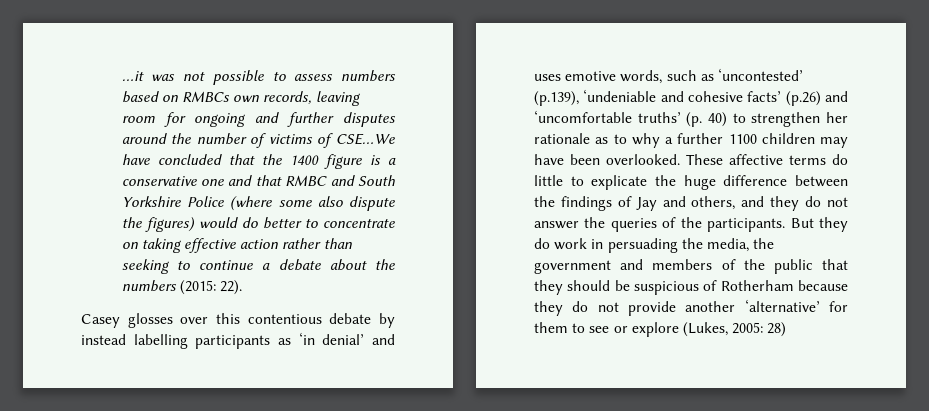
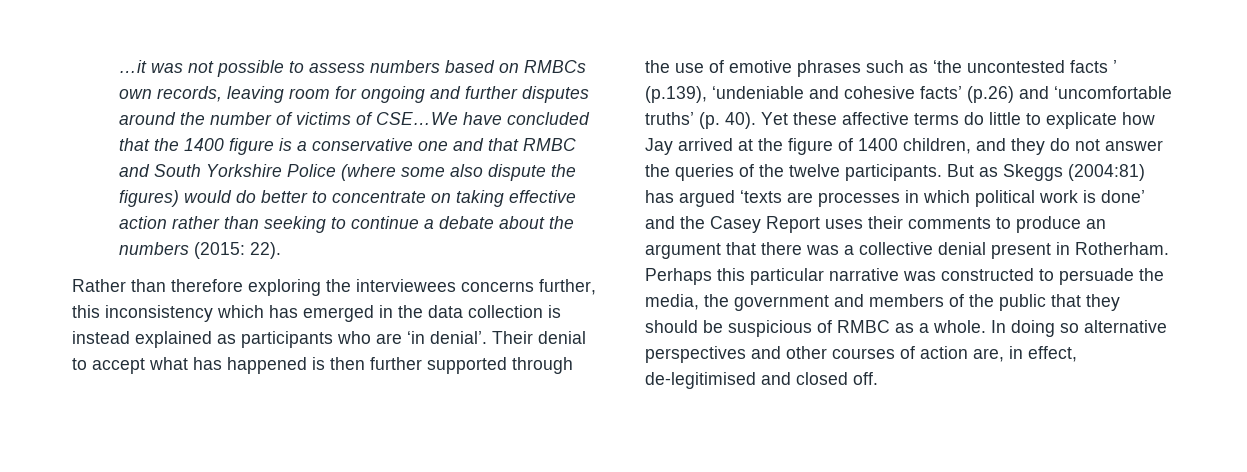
[81,313,395,328] [81,332,395,349] [534,68,803,84] Casey glosses over this contentious debate by instead labelling participants as ‘in denial’ and uses emotive words, such as ‘uncontested’ -> [72,279,596,296] [72,305,561,322] [72,331,586,348] [72,357,573,374] [645,60,1117,77] Rather than therefore exploring the interviewees concerns further, this inconsistency which has emerged in the data collection is instead explained as participants who are ‘in denial’. Their denial to accept what has happened is then further supported through the use of emotive phrases such as ‘the uncontested facts ’
[708,112,848,127] [534,133,848,148] [534,154,723,165] 40) to strengthen her rationale as to why a further 1100 children may have been overlooked. These -> [725,112,837,129] 40). Yet these
[655,175,848,190] [534,196,736,211] the huge difference between the findings of Jay and others, -> [1122,112,1155,125] [645,138,971,155] how Jay arrived at the figure of 1400 children,
(702, 222) none -> [789,164,840,177] twelve
[819,217,848,232] [534,238,678,253] they do work in persuading -> [979,164,1145,181] [645,190,1145,207] [645,216,1106,233] [645,242,1169,259] [645,268,1134,285] as Skeggs (2004:81) has argued ‘texts are processes in which political work is done’ and the Casey Report uses their comments to produce an argument that there was a collective denial present in Rotherham. Perhaps this particular narrative was constructed to persuade
[720,280,848,291] [534,299,848,316] [534,322,787,337] Rotherham because they do not provide another ‘alternative’ for them to see or explore (Lukes, 2005: 28) -> [837,320,1167,337] [645,346,1077,363] [645,372,878,389] RMBC as a whole. In doing so alternative perspectives and other courses of action are, in effect, de-legitimised and closed off.

